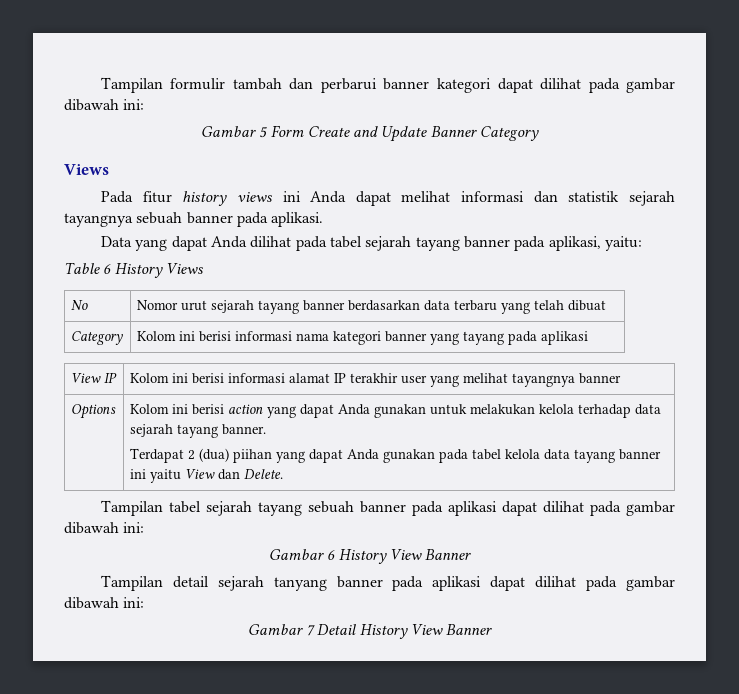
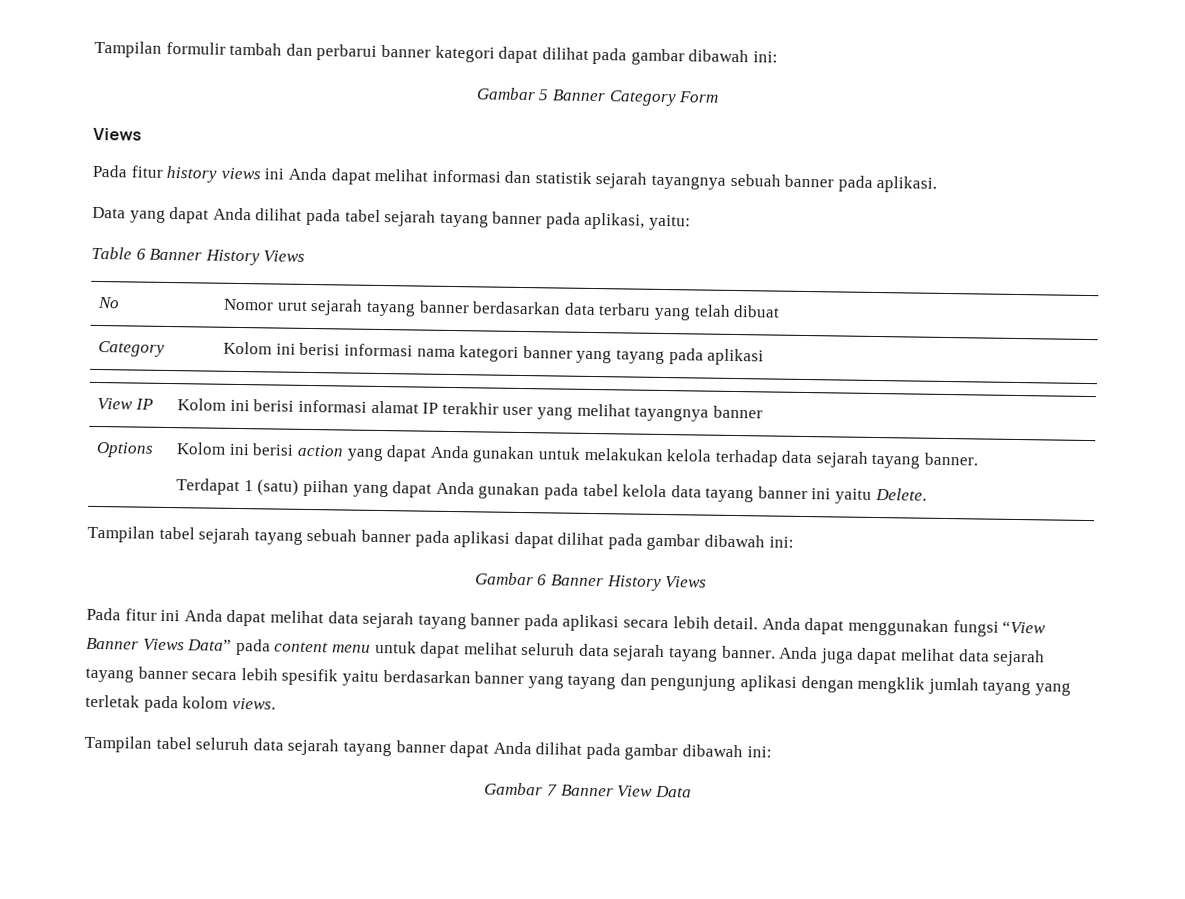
[270,125,428,142] Form Create and Update -> (550, 95) none
(540, 133) none -> [678,91,720,103] Form
(112, 269) none -> [149,248,203,261] Banner
[188,448,230,462] 2 (dua) -> [243,479,300,496] 1 (satu)
[185,469,241,480] View dan -> (873, 496) none
[338,549,472,564] [100,575,526,591] History View Banner // Tampilan detail sejarah tanyang banner pada aplikasi dapat -> [551,574,708,591] [86,607,1047,637] [86,637,1046,667] [85,666,1072,696] [85,694,276,713] [84,735,532,758] Banner History Views // Pada fitur ini Anda dapat melihat data sejarah tayang banner pada aplikasi secara lebih detail. Anda dapat menggunakan fungsi “View Banner Views Data” pada content menu untuk dapat melihat seluruh data sejarah tayang banner. Anda juga dapat melihat data sejarah tayang banner secara lebih spesifik yaitu berdasarkan banner yang tayang dan pengunjung aplikasi dengan mengklik jumlah tayang yang terletak pada kolom views. // Tampilan tabel seluruh data sejarah tayang banner dapat Anda
[317,624,493,639] Detail History View Banner -> [560,784,692,798] Banner View Data

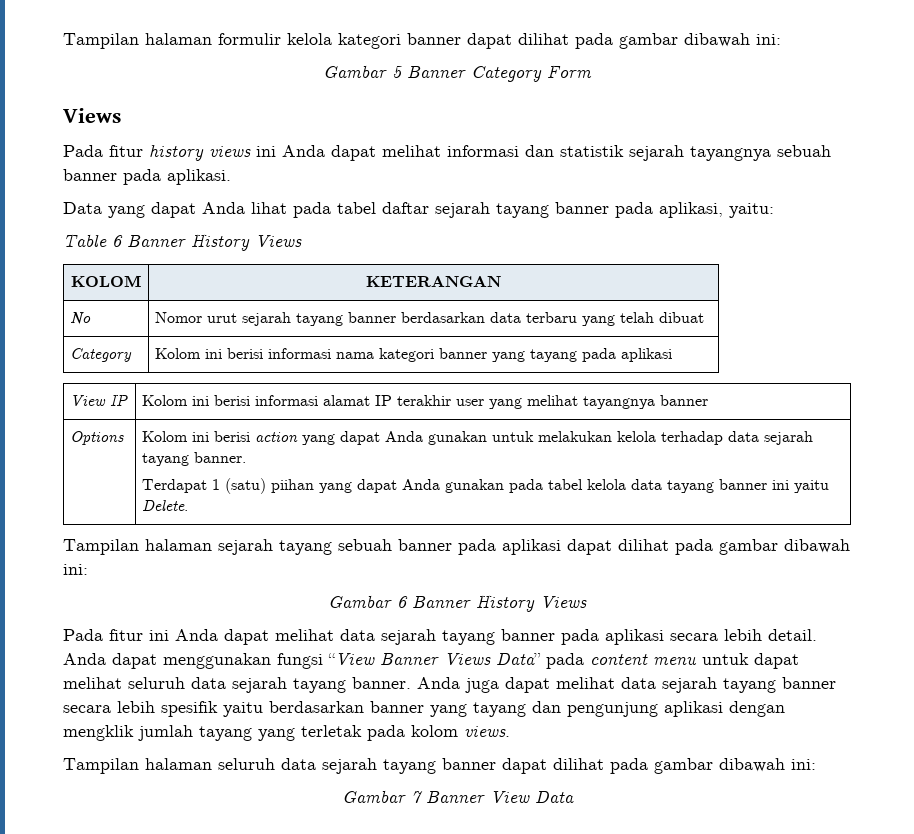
[94,40,495,63] Tampilan formulir tambah dan perbarui banner kategori -> [63,33,461,49] Tampilan halaman formulir kelola kategori banner
[255,208,381,226] dilihat pada tabel -> [251,202,429,218] lihat pada tabel daftar
(306, 256) none -> [71,275,141,287] [366,276,501,287] // KOLOM | KETERANGAN
[158,526,195,540] tabel -> [145,539,212,551] halaman
[155,736,192,750] tabel -> [145,758,212,770] halaman
[492,741,532,755] Anda -> (547, 766) none

